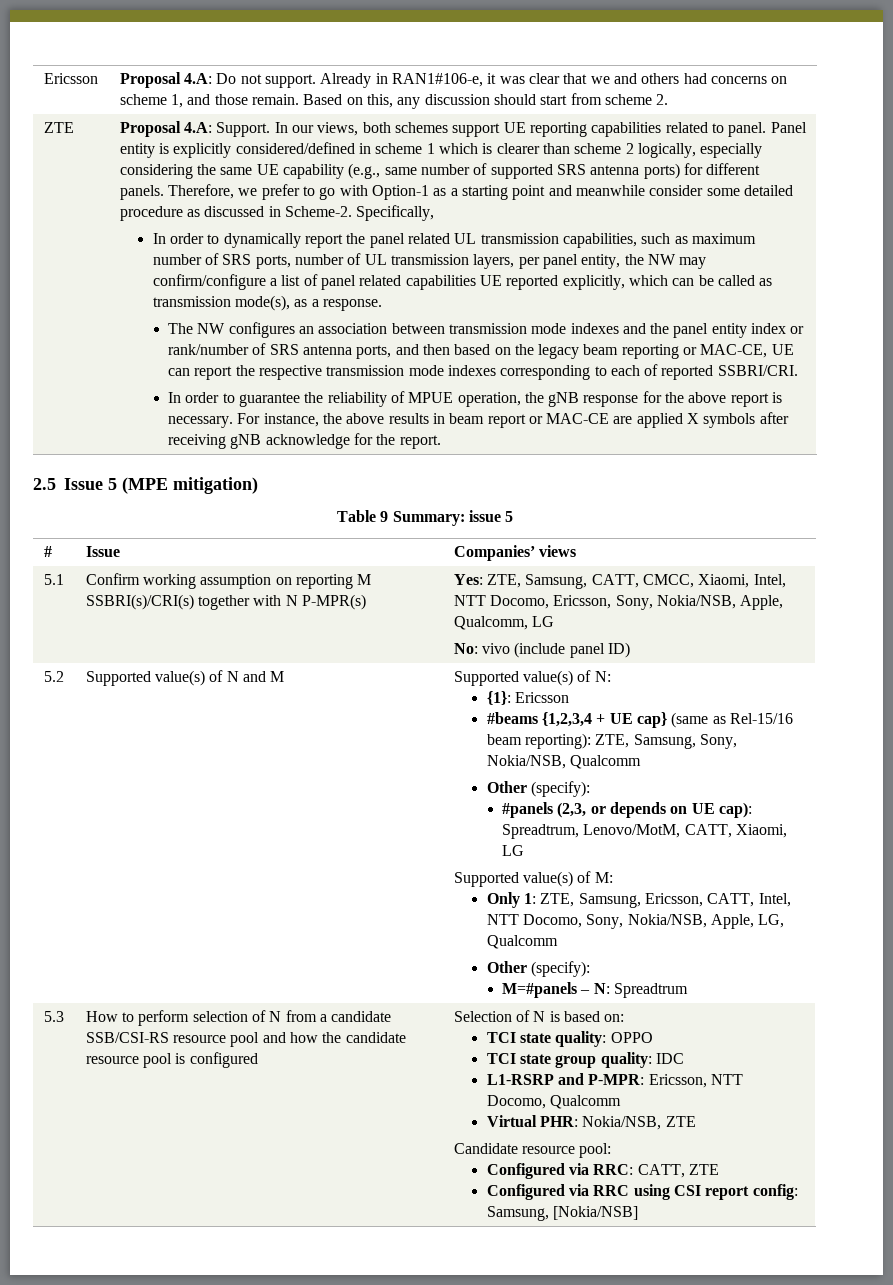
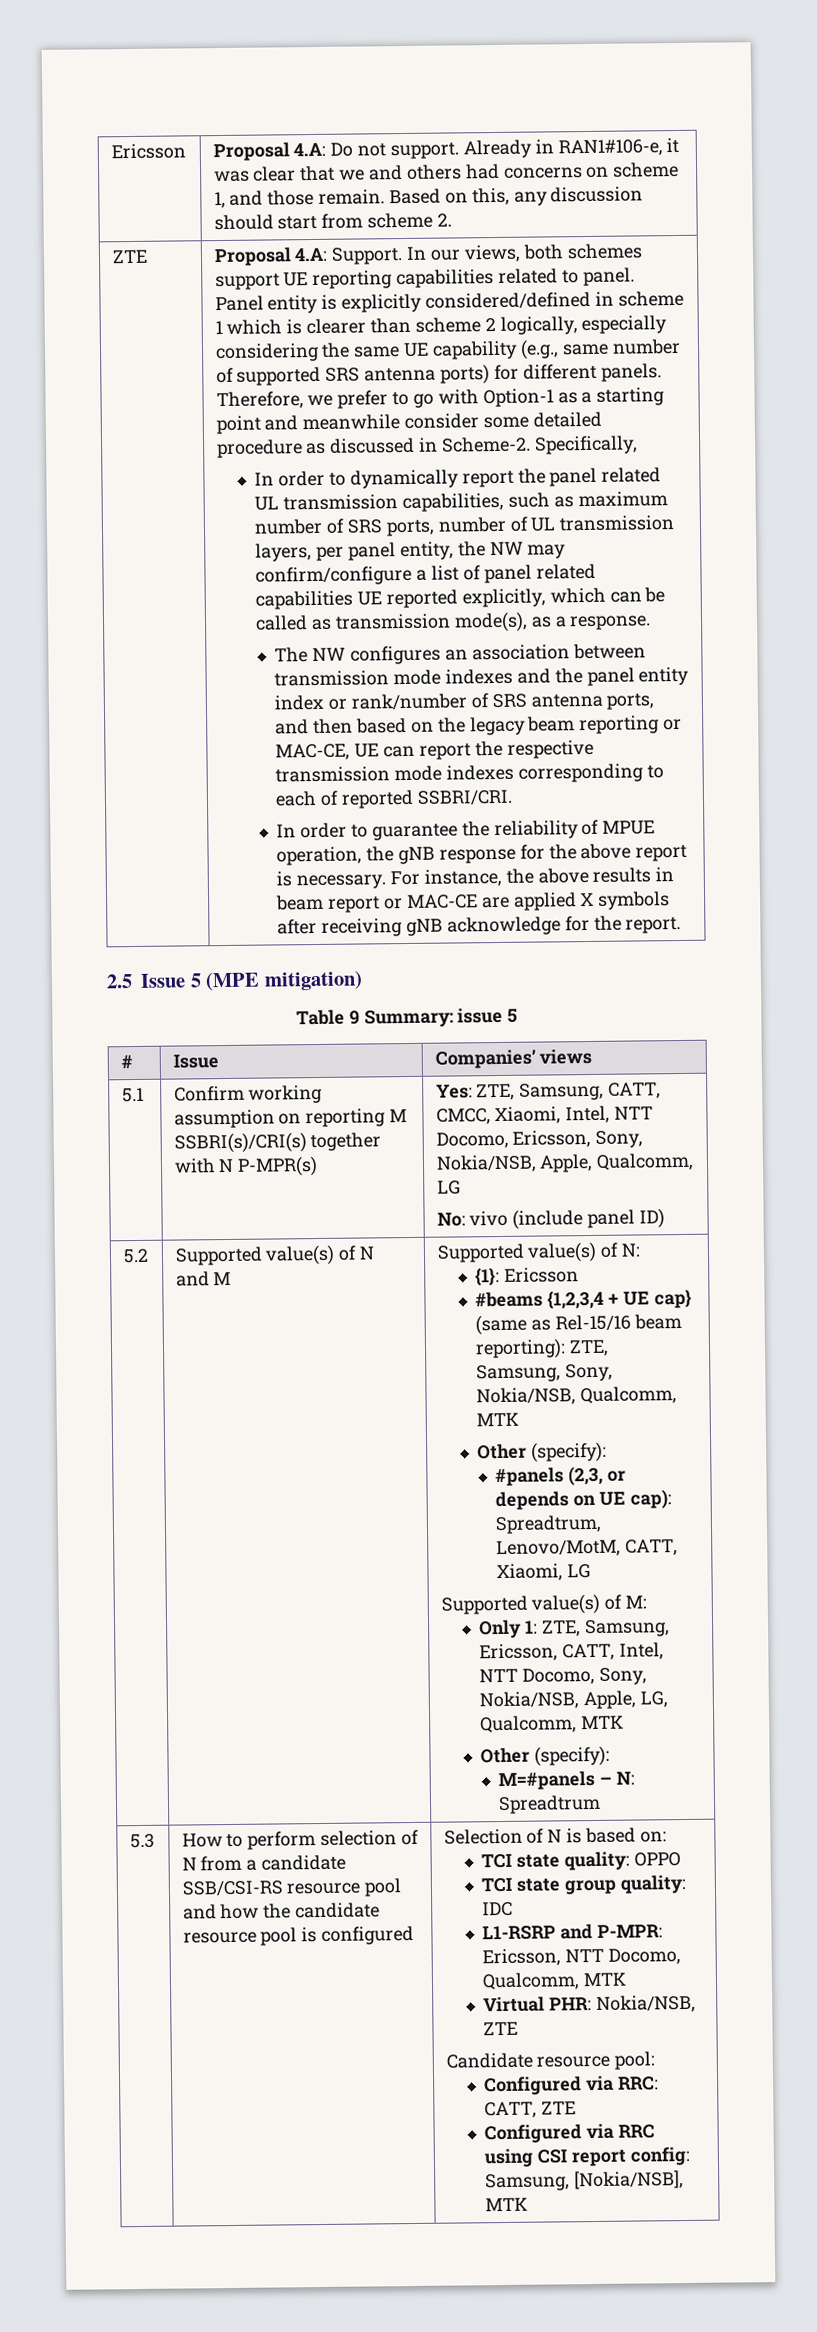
[570,755,642,769] Qualcomm -> [580,1386,678,1405] [476,1412,520,1427] Qualcomm, MTK
[486,935,558,949] Qualcomm -> [480,1715,625,1734] Qualcomm, MTK
[550,1095,622,1109] Qualcomm -> [482,1972,628,1991] Qualcomm, MTK
[553,1206,639,1220] [Nokia/NSB] -> [574,2170,685,2190] [485,2197,529,2212] [Nokia/NSB], MTK

